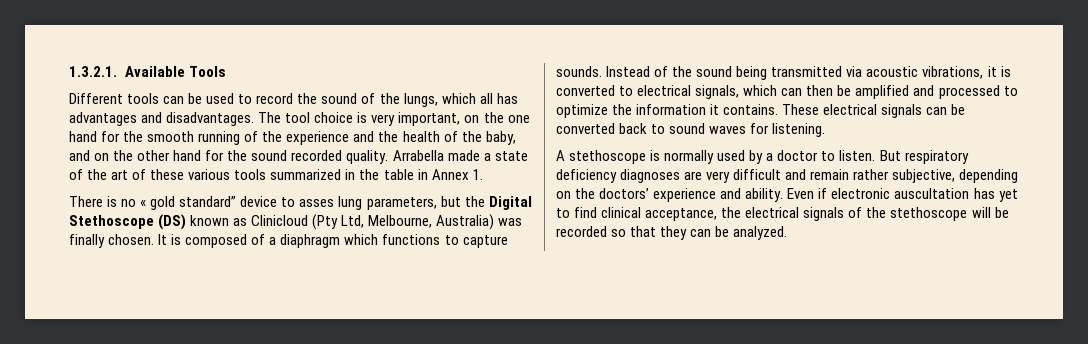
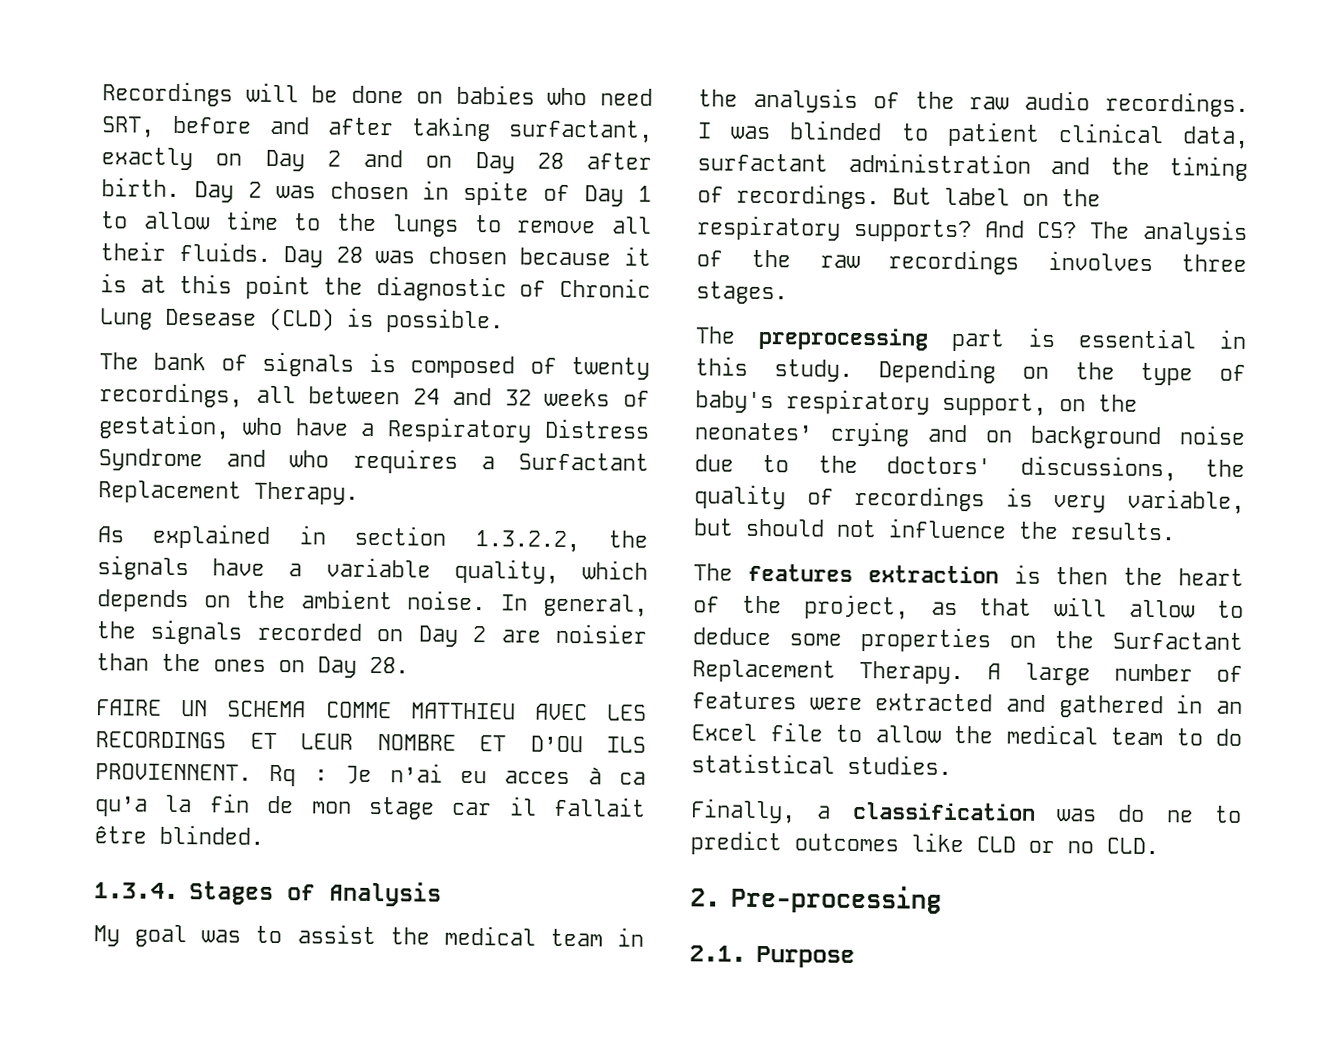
[69,66,226,77] [69,93,518,107] [69,112,530,126] [69,131,516,145] [69,150,528,164] [69,169,483,180] [69,196,532,210] [69,214,523,230] [69,234,508,248] [556,66,1011,80] [556,85,1018,99] [556,104,966,118] [556,123,826,137] [556,150,969,164] [556,169,1019,183] [556,188,1018,202] [556,207,1009,221] [556,226,788,240] 1.3.2.1. Available Tools // Different tools can be used to record the sound of the lungs, which all has advantages and disadvantages. The tool choice is very important, on the one hand for the smooth running of the experience and the health of the baby, and on the other hand for the sound recorded quality. Arrabella made a state of the art of these various tools summarized in the table in Annex 1. // There is no « gold standard” device to asses lung parameters, but the Digital Stethoscope (DS) known as Clinicloud (Pty Ltd, Melbourne, Australia) was finally chosen. It is composed of a diaphragm which functions to capture sounds. Instead of the sound being transmitted via acoustic vibrations, it is converted to electrical signals, which can then be amplified and processed to optimize the information it contains. These electrical signals can be converted back to sound waves for listening. // A stethoscope is normally used by a doctor to listen. But respiratory deficiency diagnoses are very difficult and remain rather subjective, depending on the doctors’ experience and ability. Even if electronic auscultation has yet to find clinical acceptance, the electrical signals of the stethoscope will be recorded so that they can be analyzed. -> [102,81,653,107] [101,115,653,143] [101,147,652,174] [101,177,653,207] [101,210,652,237] [100,241,651,268] [100,273,651,302] [100,307,504,334] [99,351,650,380] [99,382,650,408] [98,414,650,443] [98,448,649,474] [98,480,359,505] [97,523,648,553] [97,555,648,584] [97,589,648,617] [96,619,648,647] [96,653,409,678] [96,699,647,721] [95,731,646,753] [95,763,646,787] [94,793,646,820] [94,824,264,845] [94,881,442,907] [93,924,644,948] [698,87,1249,117] [697,120,1249,149] [697,152,1248,181] [697,183,1101,210] [696,215,1248,245] [696,249,1247,275] [696,281,788,305] [695,326,1247,352] [695,356,1246,386] [695,389,1138,416] [694,421,1246,450] [694,454,1245,482] [694,484,1245,514] [693,518,1176,541] [693,563,1244,586] [693,594,1244,620] [692,627,1243,653] [692,659,1243,686] [692,691,1243,719] [691,722,1242,746] [691,753,952,775] [690,798,1242,824] [690,830,1159,856] [690,884,942,914] [689,945,855,968] Recordings will be done on babies who need SRT, before and after taking surfactant, exactly on Day 2 and on Day 28 after birth. Day 2 was chosen in spite of Day 1 to allow time to the lungs to remove all their fluids. Day 28 was chosen because it is at this point the diagnostic of Chronic Lung Desease (CLD) is possible. // The bank of signals is composed of twenty recordings, all between 24 and 32 weeks of gestation, who have a Respiratory Distress Syndrome and who requires a Surfactant Replacement Therapy. // As explained in section 1.3.2.2, the signals have a variable quality, which depends on the ambient noise. In general, the signals recorded on Day 2 are noisier than the ones on Day 28. // FAIRE UN SCHEMA COMME MATTHIEU AVEC LES RECORDINGS ET LEUR NOMBRE ET D’OU ILS PROVIENNENT. Rq : Je n’ai eu acces à ca qu’a la fin de mon stage car il fallait être blinded. // 1.3.4. Stages of Analysis // My goal was to assist the medical team in the analysis of the raw audio recordings. I was blinded to patient clinical data, surfactant administration and the timing of recordings. But label on the respiratory supports? And CS? The analysis of the raw recordings involves three stages. // The preprocessing part is essential in this study. Depending on the type of baby's respiratory support, on the neonates’ crying and on background noise due to the doctors' discussions, the quality of recordings is very variable, but should not influence the results. // The features extraction is then the heart of the project, as that will allow to deduce some properties on the Surfactant Replacement Therapy. A large number of features were extracted and gathered in an Excel file to allow the medical team to do statistical studies. // Finally, a classification was do ne to predict outcomes like CLD or no CLD. // 2. Pre-processing // 2.1. Purpose

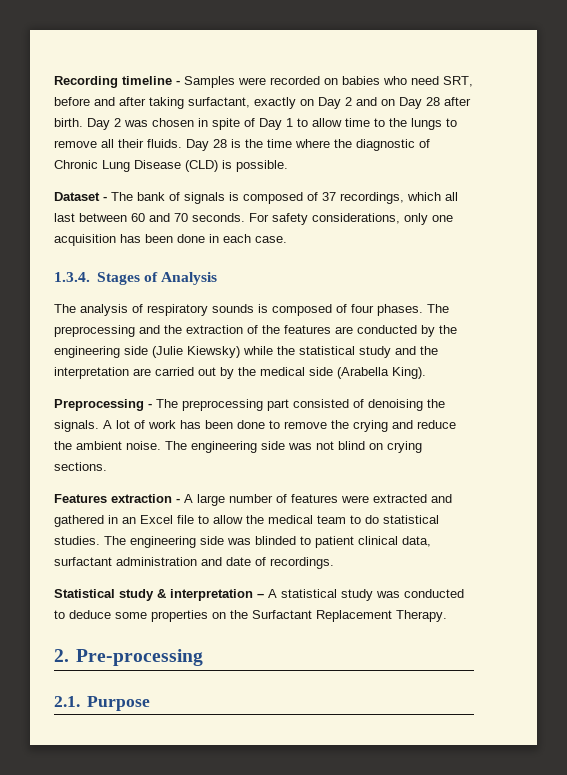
[102,81,404,107] Recordings will be done -> [54,76,320,88] Recording timeline - Samples were recorded
[375,246,651,266] [100,273,311,300] was chosen because it is at this point -> [231,139,330,148] is the time where
[165,308,257,326] Desease -> [134,160,181,169] Disease
(504, 321) none -> [54,192,107,201] Dataset -
[571,357,650,380] [99,382,650,408] [98,414,650,443] [98,448,649,474] [98,480,359,505] [97,523,648,553] [97,555,648,584] [97,589,648,617] [96,619,648,647] [96,653,409,678] [96,699,647,721] [95,731,646,753] [95,763,646,787] [94,793,646,820] [94,824,264,845] [94,881,442,907] [93,924,644,948] [698,87,1249,117] [697,120,1249,149] [697,152,1248,181] [697,183,1101,210] [696,215,1248,245] [696,249,1247,275] [696,281,788,305] [695,326,1247,352] [695,356,1246,386] [695,389,1138,416] [694,421,1246,450] [694,454,1245,482] [694,484,1245,514] [693,518,1176,541] [693,563,1244,586] [693,594,1244,620] [692,627,1243,653] [692,659,965,685] twenty recordings, all between 24 and 32 weeks of gestation, who have a Respiratory Distress Syndrome and who requires a Surfactant Replacement Therapy. // As explained in section 1.3.2.2, the signals have a variable quality, which depends on the ambient noise. In general, the signals recorded on Day 2 are noisier than the ones on Day 28. // FAIRE UN SCHEMA COMME MATTHIEU AVEC LES RECORDINGS ET LEUR NOMBRE ET D’OU ILS PROVIENNENT. Rq : Je n’ai eu acces à ca qu’a la fin de mon stage car il fallait être blinded. // 1.3.4. Stages of Analysis // My goal was to assist the medical team in the analysis of the raw audio recordings. I was blinded to patient clinical data, surfactant administration and the timing of recordings. But label on the respiratory supports? And CS? The analysis of the raw recordings involves three stages. // The preprocessing part is essential in this study. Depending on the type of baby's respiratory support, on the neonates’ crying and on background noise due to the doctors' discussions, the quality of recordings is very variable, but should not influence the results. // The features extraction is then the heart of the project, as that will allow to deduce some properties on the Surfactant Replacement Therapy. -> [322,192,458,204] [54,213,453,225] [54,234,287,246] [54,272,217,285] [54,304,449,316] [54,325,457,337] [54,346,438,358] [54,367,426,379] [54,399,445,411] [54,420,456,432] [54,441,422,453] [54,462,107,471] [54,494,180,503] 37 recordings, which all last between 60 and 70 seconds. For safety considerations, only one acquisition has been done in each case. // 1.3.4. Stages of Analysis // The analysis of respiratory sounds is composed of four phases. The preprocessing and the extraction of the features are conducted by the engineering side (Julie Kiewsky) while the statistical study and the interpretation are carried out by the medical side (Arabella King). // Preprocessing - The preprocessing part consisted of denoising the signals. A lot of work has been done to remove the crying and reduce the ambient noise. The engineering side was not blind on crying sections. // Features extraction -
[690,798,1242,824] [690,830,1159,856] // Finally, a classification was do ne to predict outcomes like CLD or no CLD. -> [104,536,431,548] [54,557,334,569] [54,589,464,601] [54,610,447,622] The engineering side was blinded to patient clinical data, surfactant administration and date of recordings. // Statistical study & interpretation – A statistical study was conducted to deduce some properties on the Surfactant Replacement Therapy.

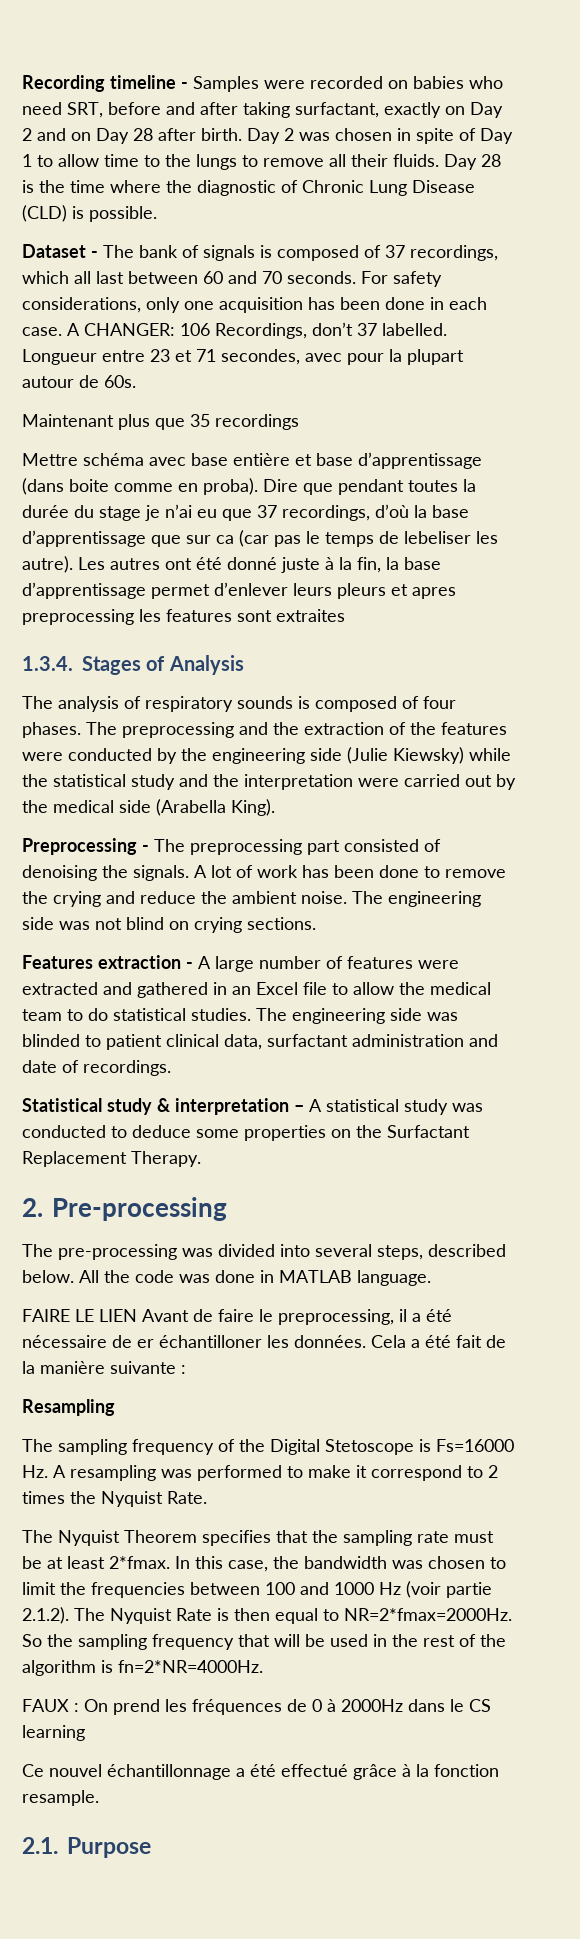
(287, 239) none -> [67,322,447,339] [22,349,464,365] [22,375,136,388] [22,414,299,430] [22,452,482,469] [22,478,476,495] [22,504,469,521] [22,530,498,547] [22,556,441,573] [22,582,456,599] [22,609,345,625] A CHANGER: 106 Recordings, don’t 37 labelled. Longueur entre 23 et 71 secondes, avec pour la plupart autour de 60s. // Maintenant plus que 35 recordings // Mettre schéma avec base entière et base d’apprentissage (dans boite comme en proba). Dire que pendant toutes la durée du stage je n’ai eu que 37 recordings, d’où la base d’apprentissage que sur ca (car pas le temps de lebeliser les autre). Les autres ont été donné juste à la fin, la base d’apprentissage permet d’enlever leurs pleurs et apres preprocessing les features sont extraites
[335,326,353,334] are -> [22,752,63,761] were
[133,368,151,376] are -> [358,778,399,787] were
(203, 657) none -> [22,1244,506,1260] [22,1270,431,1286] [22,1309,452,1325] [22,1335,506,1348] [22,1361,186,1374] [22,1399,115,1416] [22,1439,514,1455] [22,1465,498,1481] [22,1491,207,1507] [22,1530,494,1546] [22,1556,506,1572] [22,1581,492,1598] [22,1607,512,1624] [22,1634,506,1650] [22,1660,263,1676] [22,1699,491,1715] [22,1725,85,1741] [22,1764,499,1780] [22,1790,99,1806] // The pre-processing was divided into several steps, described below. All the code was done in MATLAB language. // FAIRE LE LIEN Avant de faire le preprocessing, il a été nécessaire de er échantilloner les données. Cela a été fait de la manière suivante : // Resampling // The sampling frequency of the Digital Stetoscope is Fs=16000 Hz. A resampling was performed to make it correspond to 2 times the Nyquist Rate. // The Nyquist Theorem specifies that the sampling rate must be at least 2*fmax. In this case, the bandwidth was chosen to limit the frequencies between 100 and 1000 Hz (voir partie 2.1.2). The Nyquist Rate is then equal to NR=2*fmax=2000Hz. So the sampling frequency that will be used in the rest of the algorithm is fn=2*NR=4000Hz. // FAUX : On prend les fréquences de 0 à 2000Hz dans le CS learning // Ce nouvel échantillonnage a été effectué grâce à la fonction resample.

